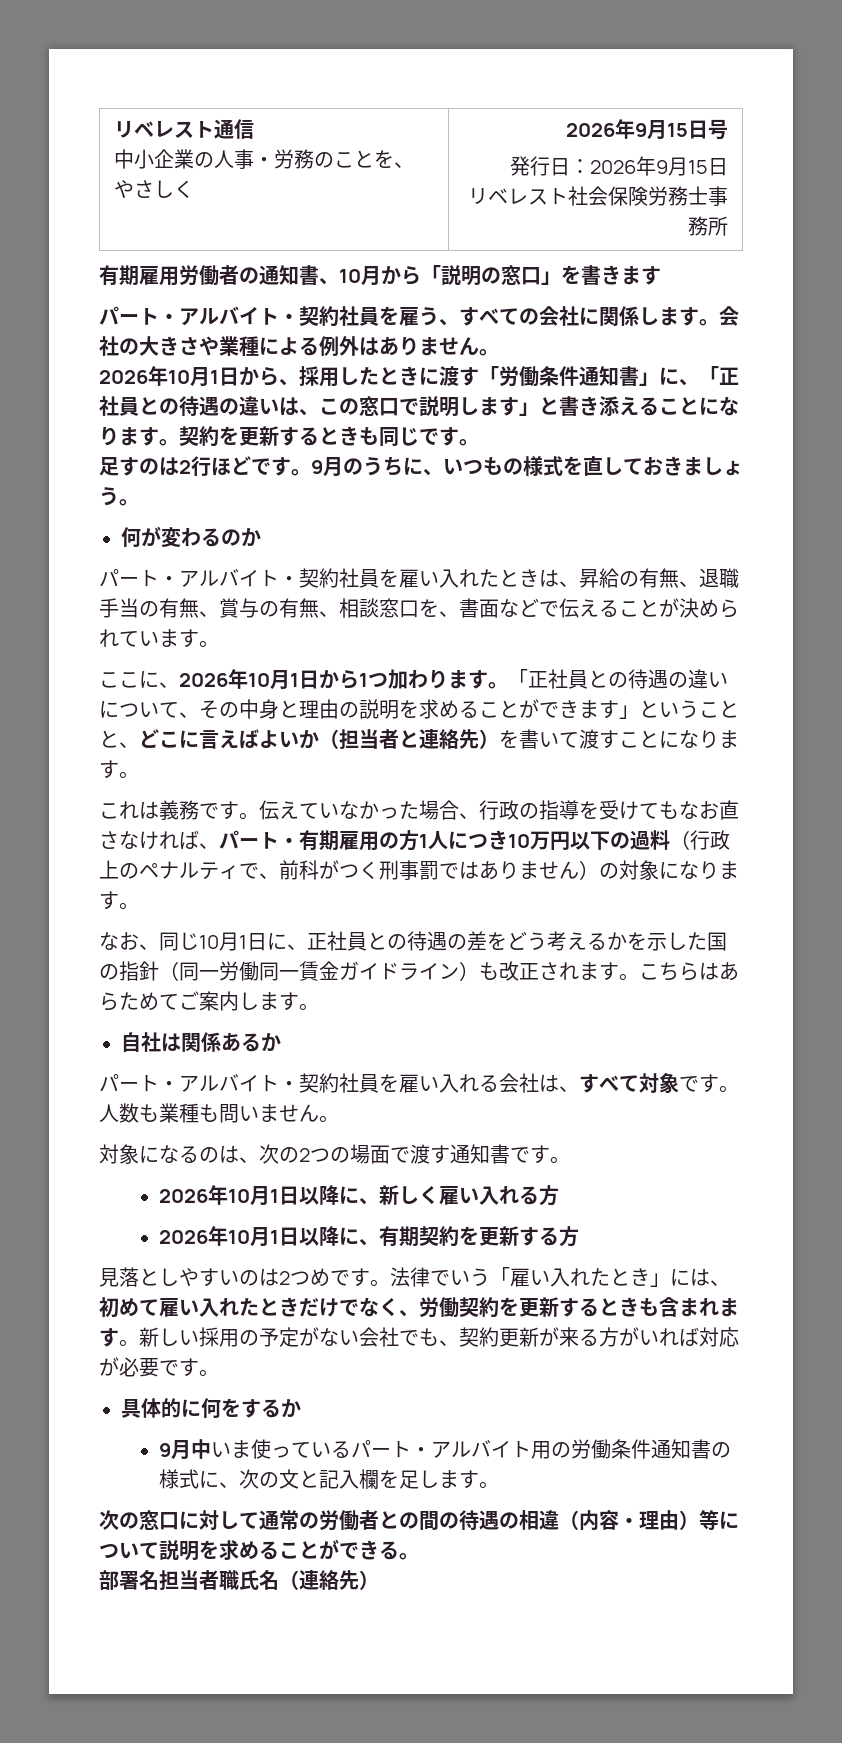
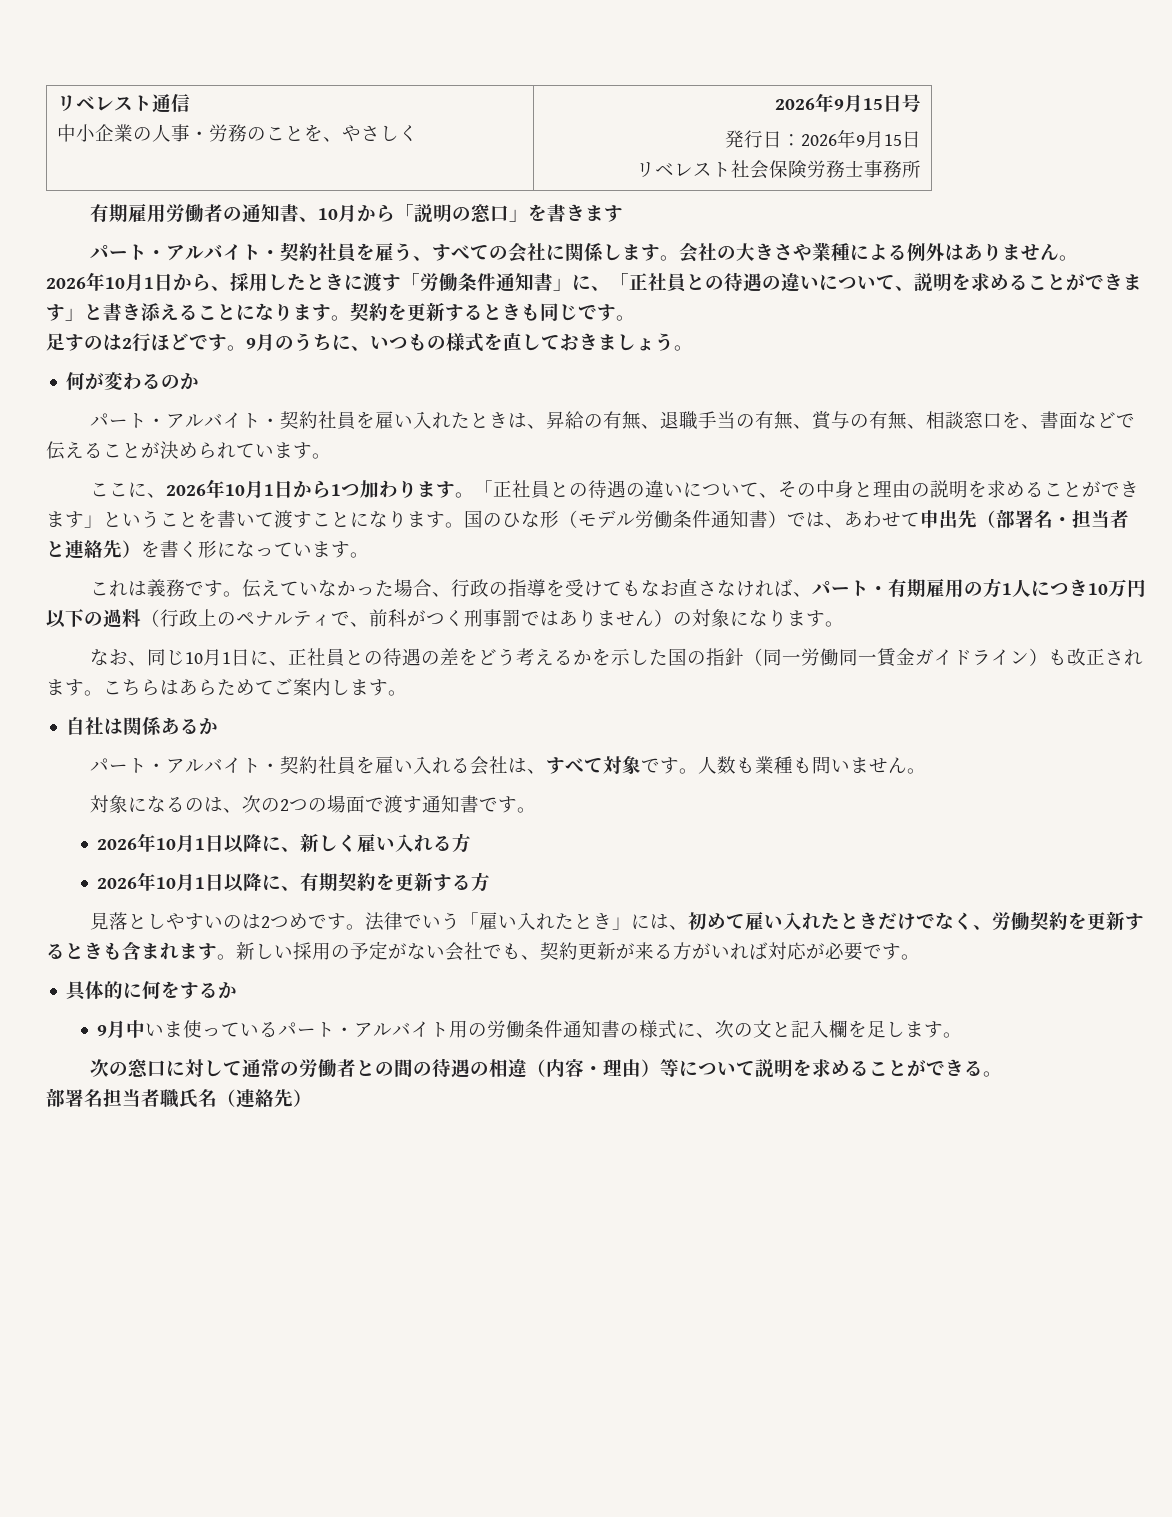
[279,396,479,417] は、この窓口で説明し -> [819,273,1123,292] について、説明を求めることができ
[99,728,499,749] と、どこに言えばよいか（担当者と連絡先） -> (198, 519) none
(139, 775) none -> [464,509,1129,528] [46,540,369,559] 国のひな形（モデル労働条件通知書）では、あわせて申出先（部署名・担当者と連絡先）を書く形になっています。

